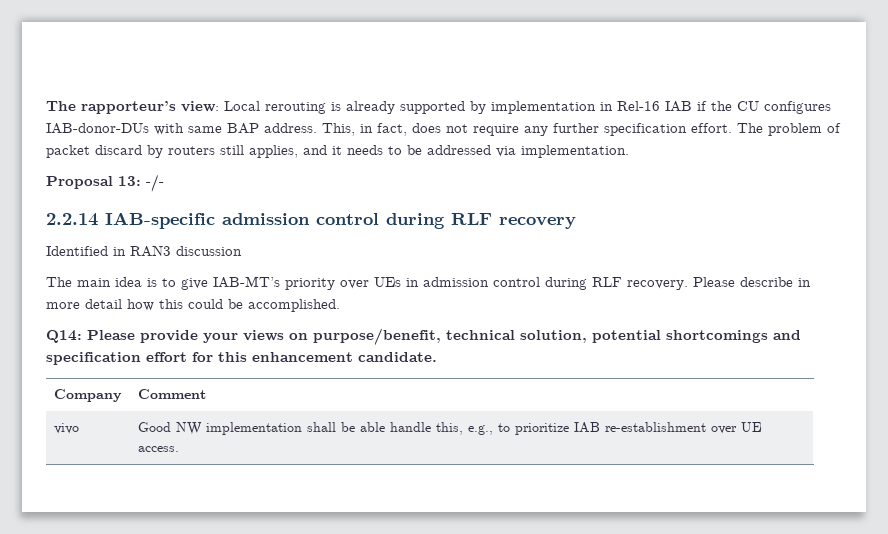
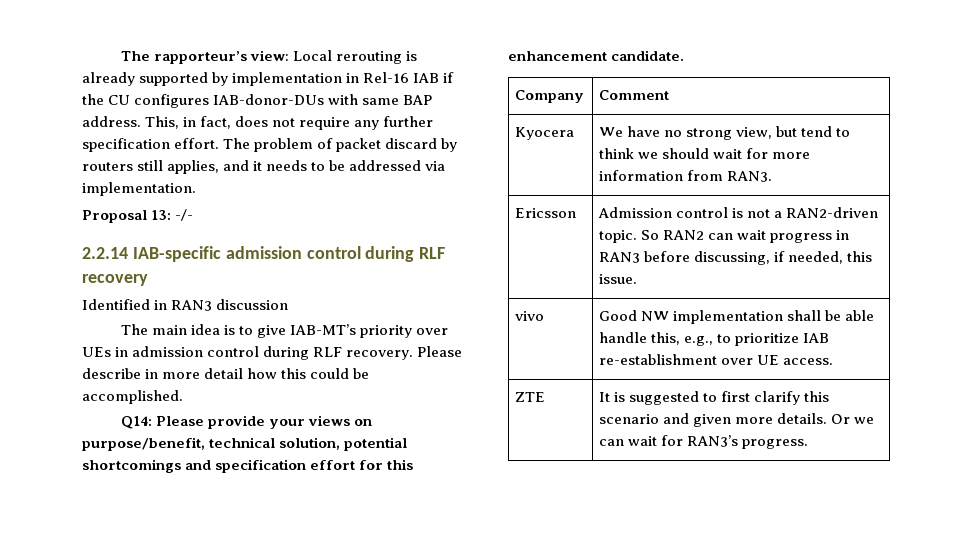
(207, 394) none -> [515,127,575,140] [599,126,851,140] [599,148,811,159] [599,170,773,182] [515,208,577,218] [598,207,879,218] [599,230,850,243] [599,251,873,265] [599,274,638,284] // Kyocera | We have no strong view, but tend to think we should wait for more information from RAN3. // Ericsson | Admission control is not a RAN2-driven topic. So RAN2 can wait progress in RAN3 before discussing, if needed, this issue.
(180, 449) none -> [515,392,546,402] [599,391,830,405] [599,413,875,427] [599,435,809,449] // ZTE | It is suggested to first clarify this scenario and given more details. Or we can wait for RAN3’s progress.

